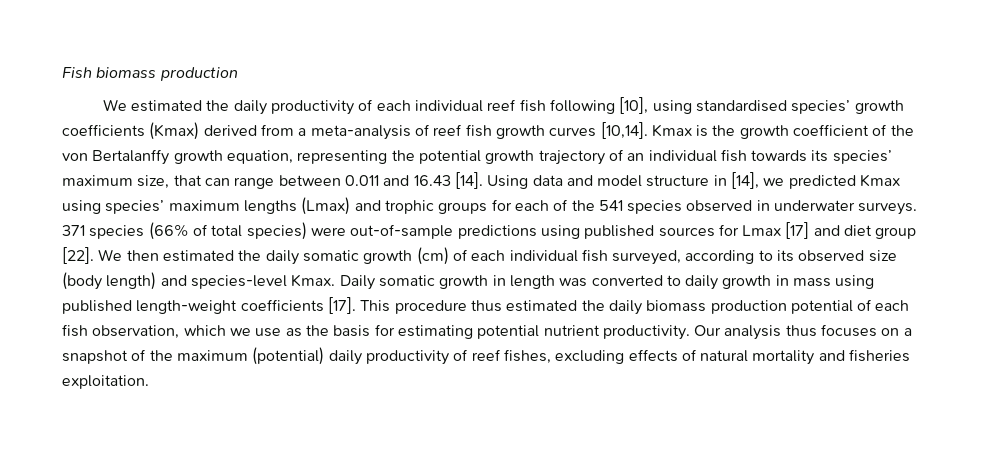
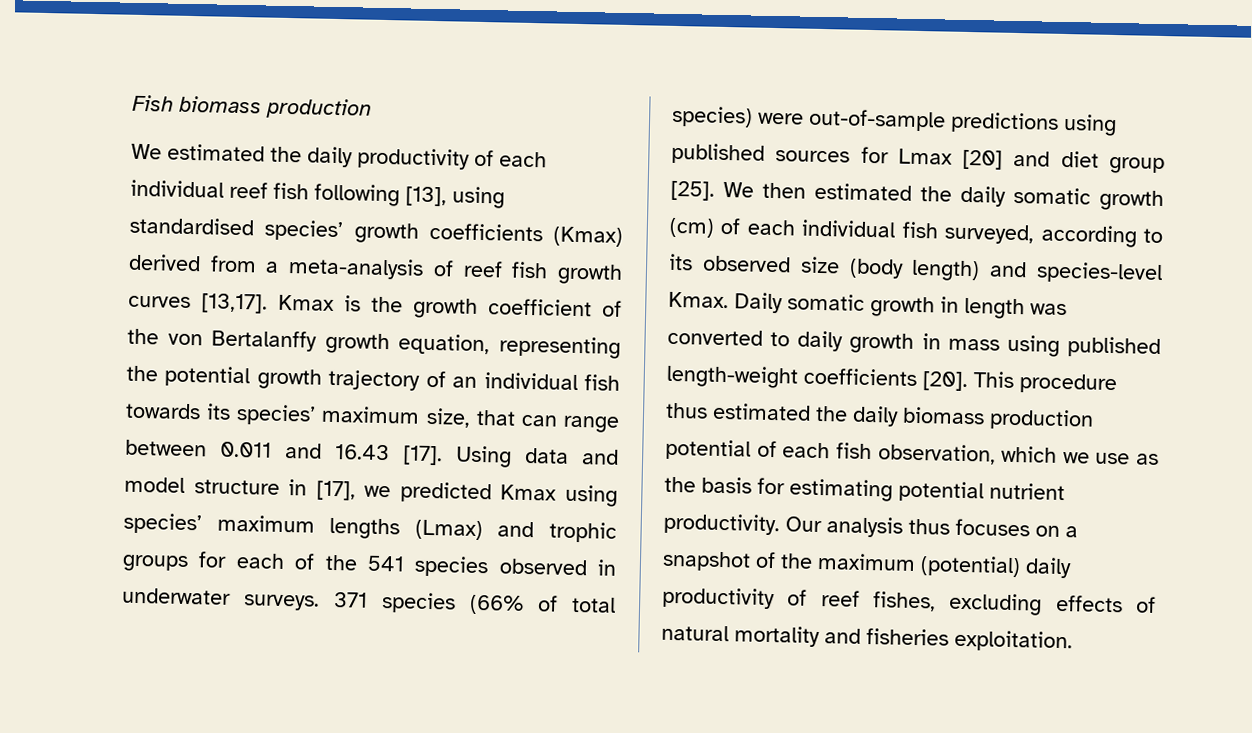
[619,97,649,114] [10], -> [405,186,447,207] [13],
[600,122,648,139] [10,14]. -> [201,293,268,314] [13,17].
[454,172,483,189] [14]. -> [402,445,443,466] [17].
[731,172,760,189] [14], -> [315,480,356,501] [17],
[785,222,810,239] [17] -> [962,149,1004,170] [20]
[62,247,94,264] [22]. -> [670,180,715,201] [25].
[327,297,356,314] [17]. -> [922,371,968,392] [20].

